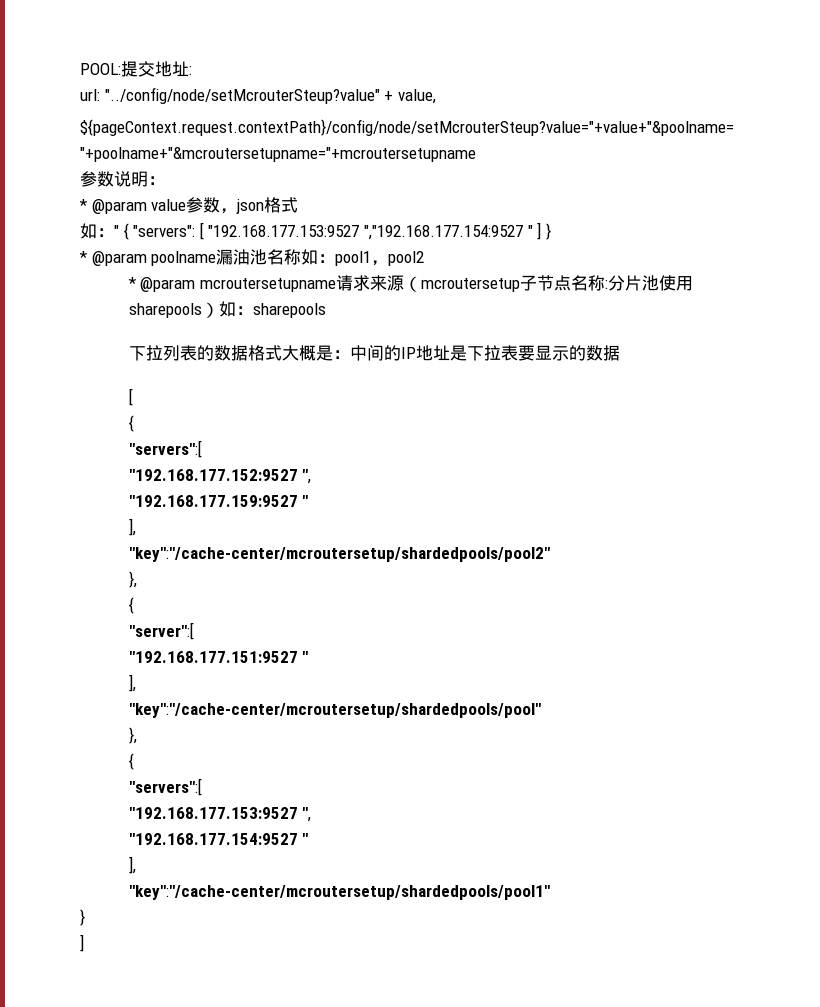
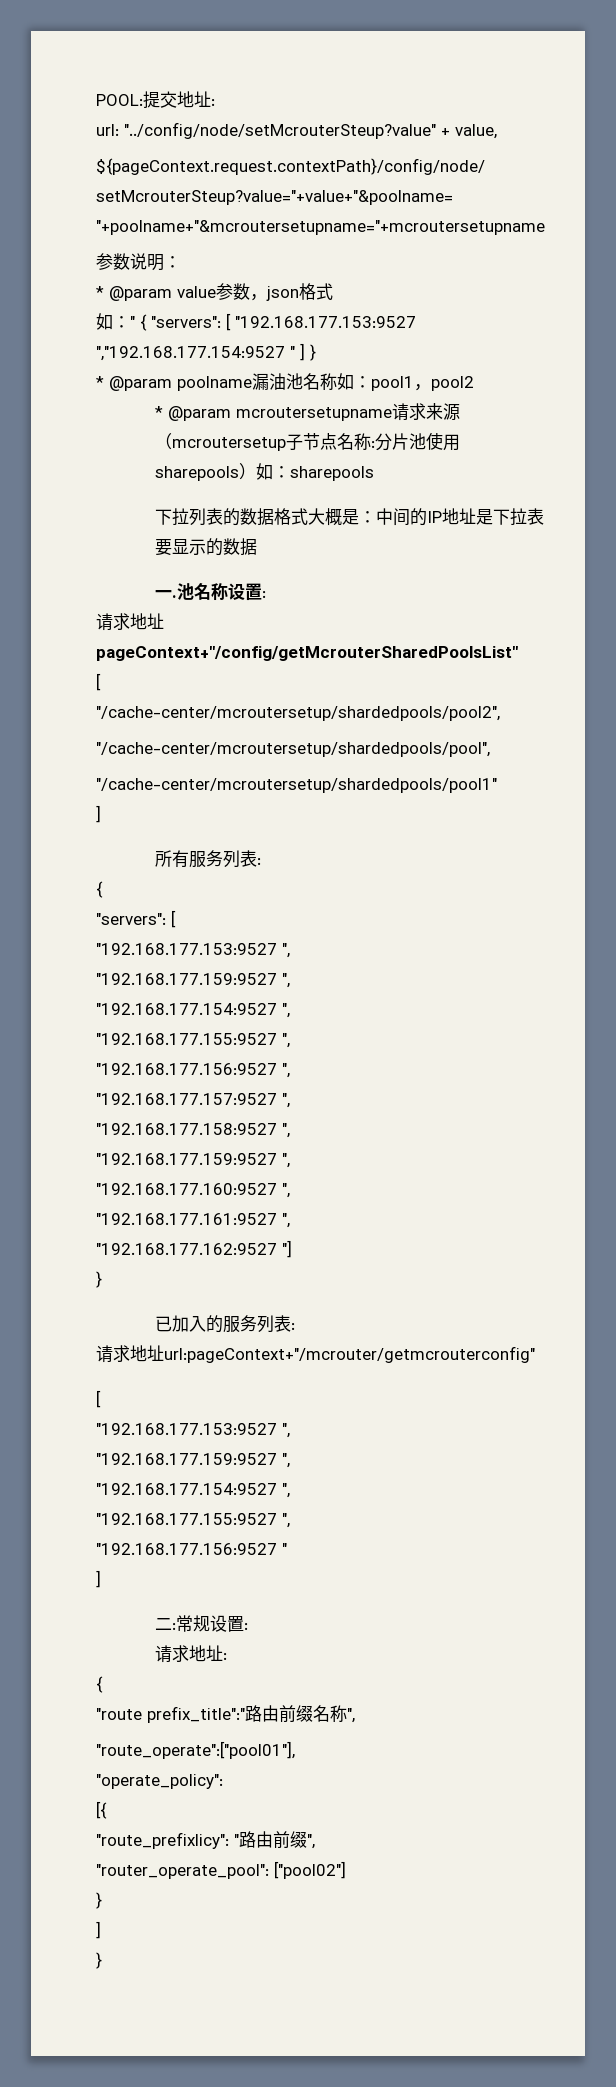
[128,388,133,406] [128,415,134,432] [128,440,202,458] [128,469,312,484] [128,495,309,507] [128,518,136,536] [128,547,550,562] [128,571,137,588] [128,597,134,614] [128,622,194,640] [128,651,309,663] [128,674,136,692] [128,703,541,718] [128,727,137,744] [128,753,134,770] [128,778,202,796] [128,807,312,822] [128,833,309,845] [128,856,136,874] [128,885,550,900] [ // { // "servers":[ // "192.168.177.152:9527 ", // "192.168.177.159:9527 " // ], // "key":"/cache-center/mcroutersetup/shardedpools/pool2" // }, // { // "server":[ // "192.168.177.151:9527 " // ], // "key":"/cache-center/mcroutersetup/shardedpools/pool" // }, // { // "servers":[ // "192.168.177.153:9527 ", // "192.168.177.154:9527 " // ], // "key":"/cache-center/mcroutersetup/shardedpools/pool1" -> [155,583,267,601] [96,613,164,631] [96,646,518,661] [96,673,101,691] [96,706,500,721] [96,742,490,757] [96,778,497,793] [96,805,101,823] [155,850,262,868] [96,881,103,898] [96,910,176,928] [96,943,290,958] [96,973,290,988] [96,1003,290,1018] [96,1033,290,1048] [96,1063,290,1078] [96,1093,290,1108] [96,1123,290,1138] [96,1153,290,1168] [96,1183,290,1198] [96,1213,290,1228] [96,1240,292,1258] [96,1271,102,1288] [155,1315,296,1333] [96,1345,535,1363] [96,1390,101,1408] [96,1423,290,1438] [96,1453,290,1468] [96,1483,290,1498] [96,1513,290,1528] [96,1543,287,1555] [96,1570,101,1588] [155,1615,249,1632] [155,1645,228,1663] [96,1676,103,1693] [96,1705,355,1723] [96,1741,295,1759] [96,1774,223,1789] [96,1801,107,1819] [96,1831,315,1849] [96,1861,346,1879] 一.池名称设置: // 请求地址pageContext+"/config/getMcrouterSharedPoolsList" // [ // "/cache-center/mcroutersetup/shardedpools/pool2", // "/cache-center/mcroutersetup/shardedpools/pool", // "/cache-center/mcroutersetup/shardedpools/pool1" // ] // 所有服务列表: // { // "servers": [ // "192.168.177.153:9527 ", // "192.168.177.159:9527 ", // "192.168.177.154:9527 ", // "192.168.177.155:9527 ", // "192.168.177.156:9527 ", // "192.168.177.157:9527 ", // "192.168.177.158:9527 ", // "192.168.177.159:9527 ", // "192.168.177.160:9527 ", // "192.168.177.161:9527 ", // "192.168.177.162:9527 "] // } // 已加入的服务列表: // 请求地址url:pageContext+"/mcrouter/getmcrouterconfig" // [ // "192.168.177.153:9527 ", // "192.168.177.159:9527 ", // "192.168.177.154:9527 ", // "192.168.177.155:9527 ", // "192.168.177.156:9527 " // ] // 二:常规设置: // 请求地址: // { // "route prefix_title":"路由前缀名称", // "route_operate":["pool01"], // "operate_policy": // [{ // "route_prefixlicy": "路由前缀", // "router_operate_pool": ["pool02"]
(84, 943) none -> [96,1952,102,1969] // }

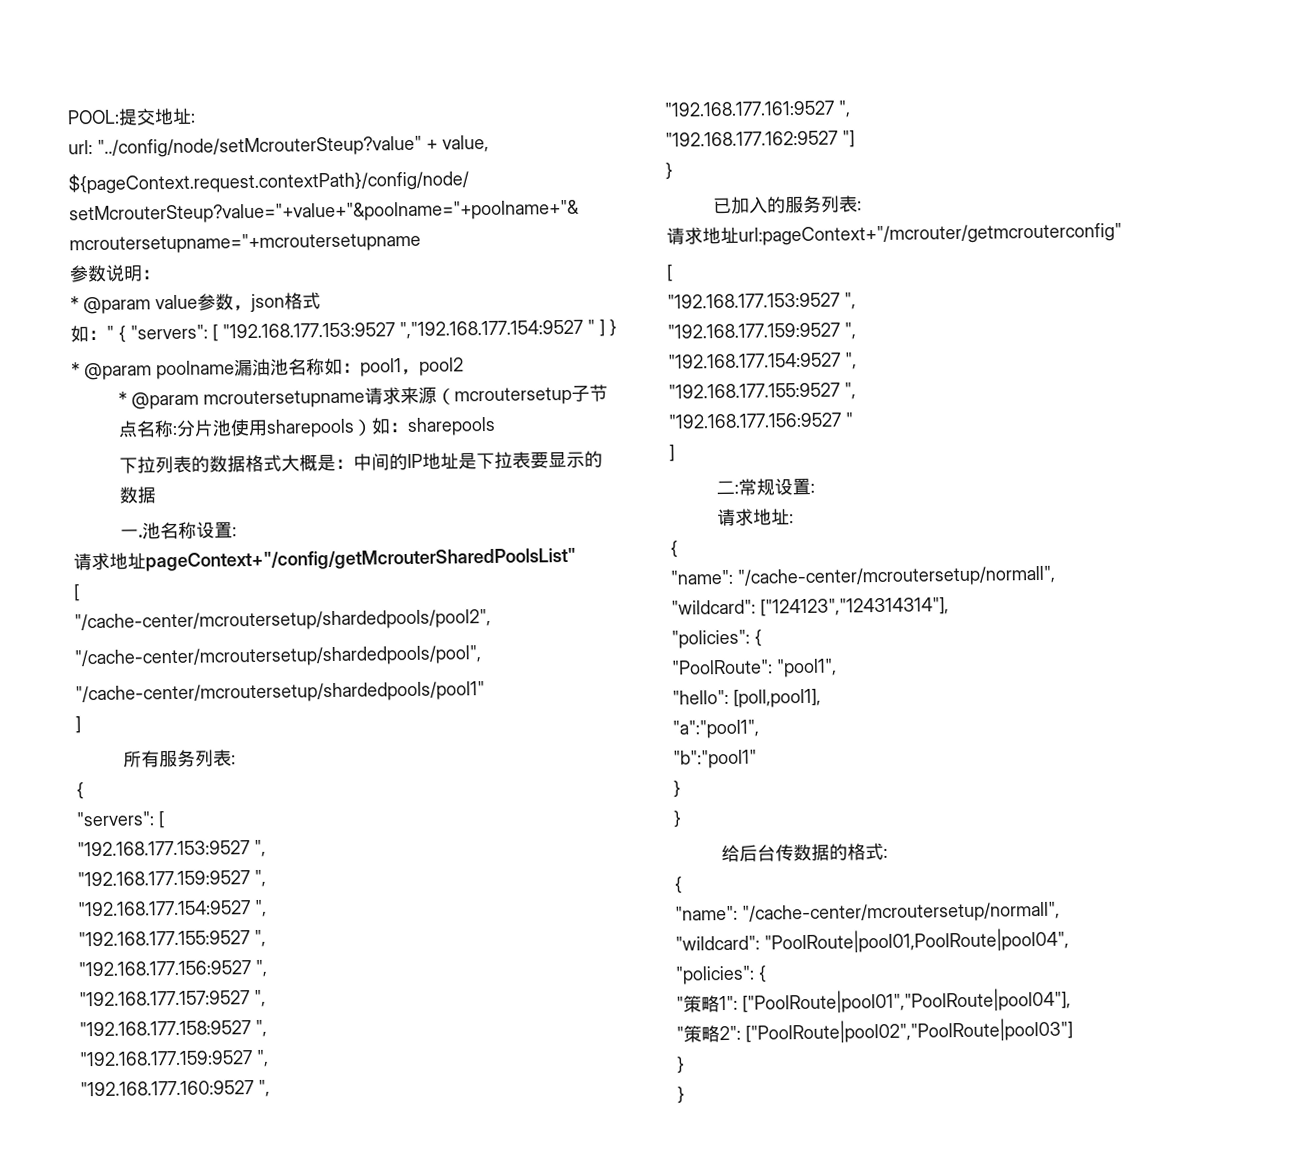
[96,1705,355,1723] [96,1741,295,1759] [96,1774,223,1789] [96,1801,107,1819] [96,1831,315,1849] [96,1861,346,1879] [96,1892,102,1909] [96,1921,101,1939] [96,1952,102,1969] "route prefix_title":"路由前缀名称", // "route_operate":["pool01"], // "operate_policy": // [{ // "route_prefixlicy": "路由前缀", // "router_operate_pool": ["pool02"] // } // ] // } -> [670,565,1056,588] [671,597,949,617] [671,629,762,649] [671,658,837,678] [672,688,821,708] [672,719,759,739] [673,749,757,769] [673,780,681,798] [673,810,682,828] [720,842,888,863] [674,876,682,894] [675,901,1060,924] [675,927,1069,954] [675,965,767,985] [676,987,1071,1014] [676,1017,1073,1044] [677,1056,685,1074] [677,1086,685,1104] "name": "/cache-center/mcroutersetup/normall", // "wildcard": ["124123","124314314"], // "policies": { // "PoolRoute": "pool1", // "hello": [poll,pool1], // "a":"pool1", // "b":"pool1" // } // } // 给后台传数据的格式: // { // "name": "/cache-center/mcroutersetup/normall", // "wildcard": "PoolRoute|pool01,PoolRoute|pool04", // "policies": { // "策略1": ["PoolRoute|pool01","PoolRoute|pool04"], // "策略2": ["PoolRoute|pool02","PoolRoute|pool03"] // } // }

